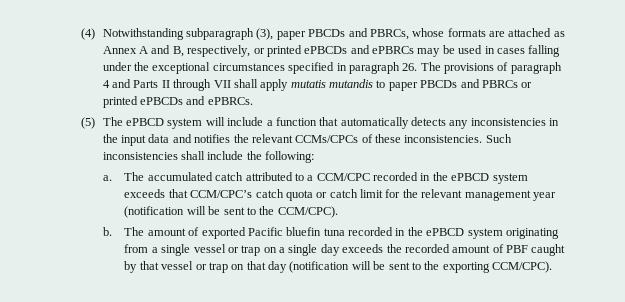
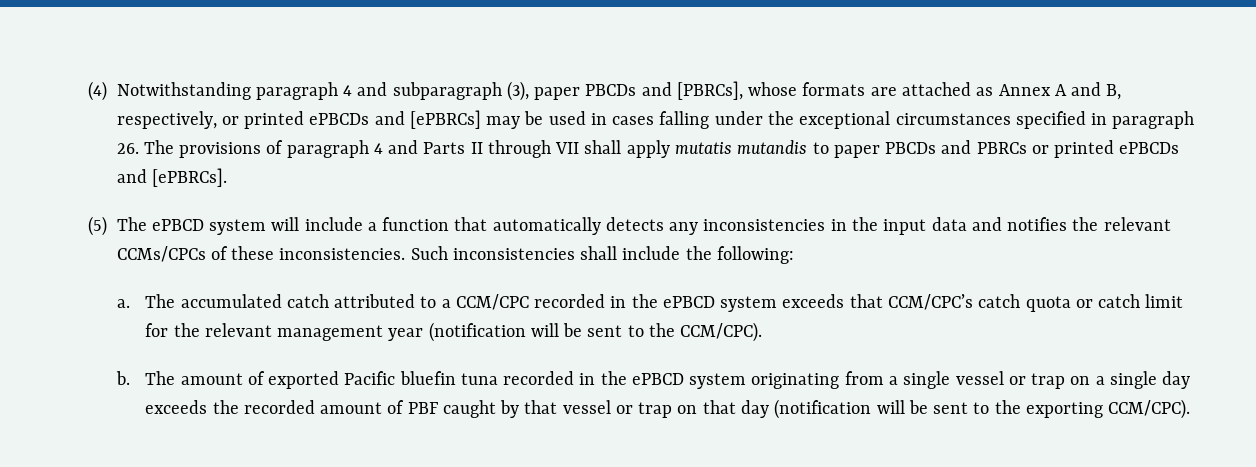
(184, 34) none -> [255,82,388,100] paragraph 4 and
[369,29,409,40] PBRCs, -> [676,81,743,100] [PBRCs],
[372,46,415,54] ePBRCs -> [409,110,481,129] [ePBRCs]
[207,97,253,105] ePBRCs. -> [151,168,227,187] [ePBRCs].

